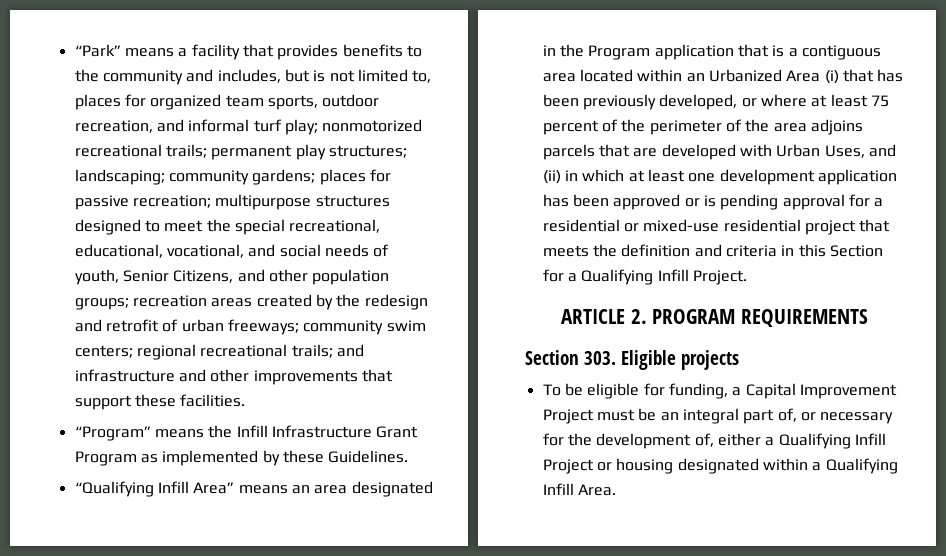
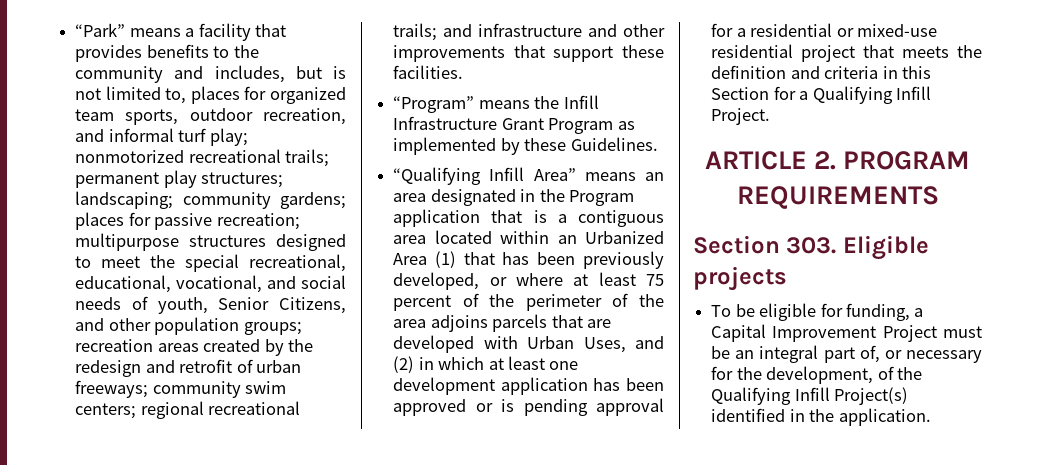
[824,70,839,84] (i) -> [434,251,456,268] (1)
[542,170,561,184] (ii) -> [393,356,415,373] (2)
[596,433,886,449] [542,458,898,474] [542,483,616,496] development of, either a Qualifying Infill Project or housing designated within a Qualifying Infill Area. -> [766,366,922,384] [711,387,909,405] [711,408,931,426] development, of the Qualifying Infill Project(s) identified in the application.

